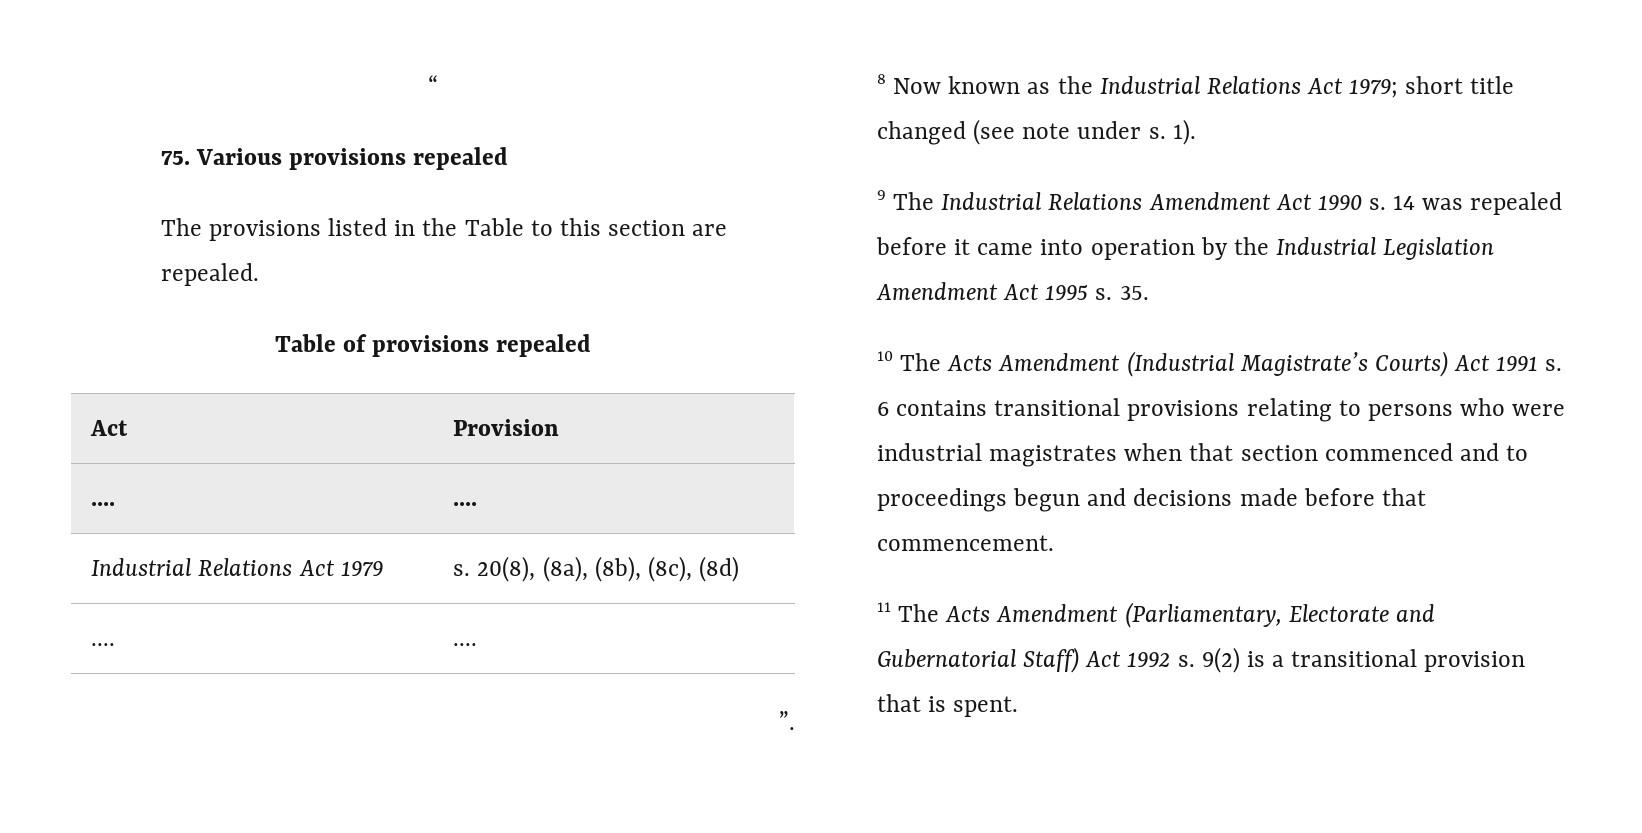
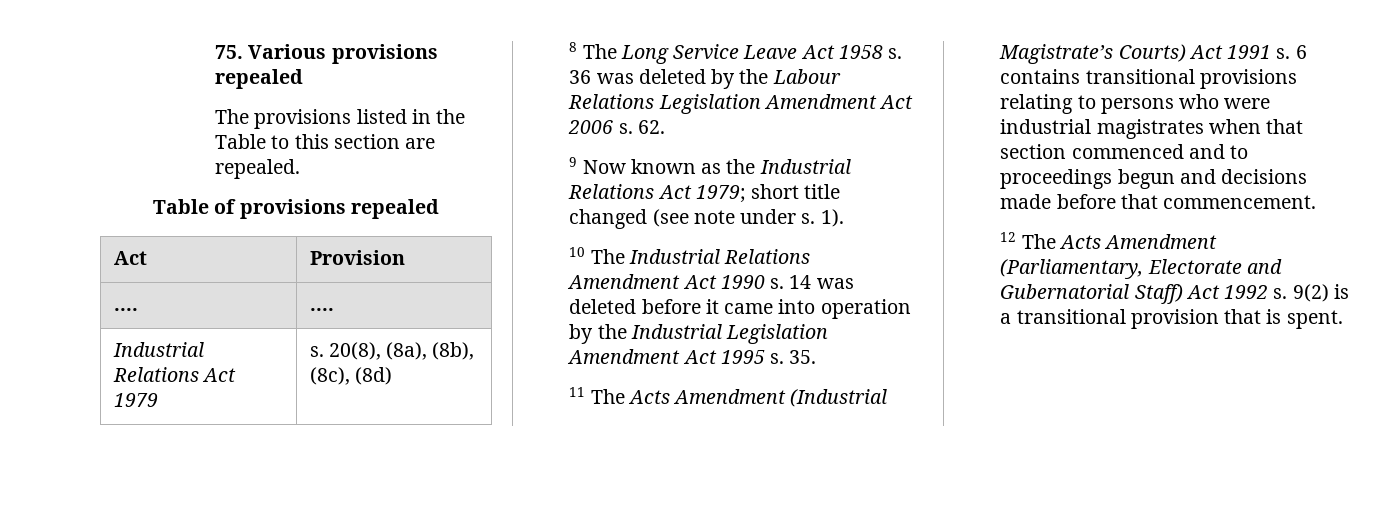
[428,75,438,94] “ // -> (214, 52) none
[91,643,116,646] [453,643,478,646] [779,711,795,730] [876,74,886,84] // .... | .... // ”. // 8 -> [569,42,903,64] [569,69,841,89] [568,94,914,114] [568,120,665,134] [569,157,578,167] // 8 The Long Service Leave Act 1958 s. 36 was deleted by the Labour Relations Legislation Amendment Act 2006 s. 62. // 9
[876,190,886,200] 9 -> [569,247,586,257] 10
[1470,192,1563,215] repealed -> [569,299,637,314] deleted
[876,351,893,361] 10 -> [569,387,586,397] 11
[876,602,891,612] 11 -> [1000,232,1017,242] 12

